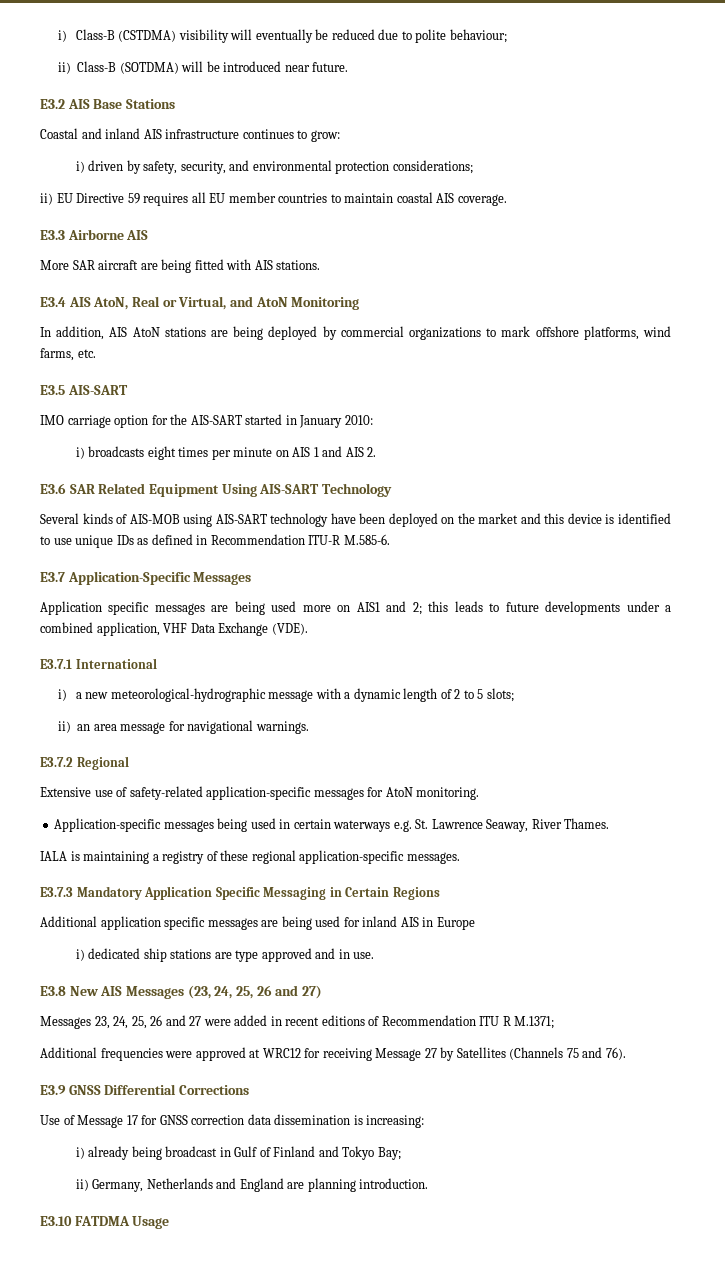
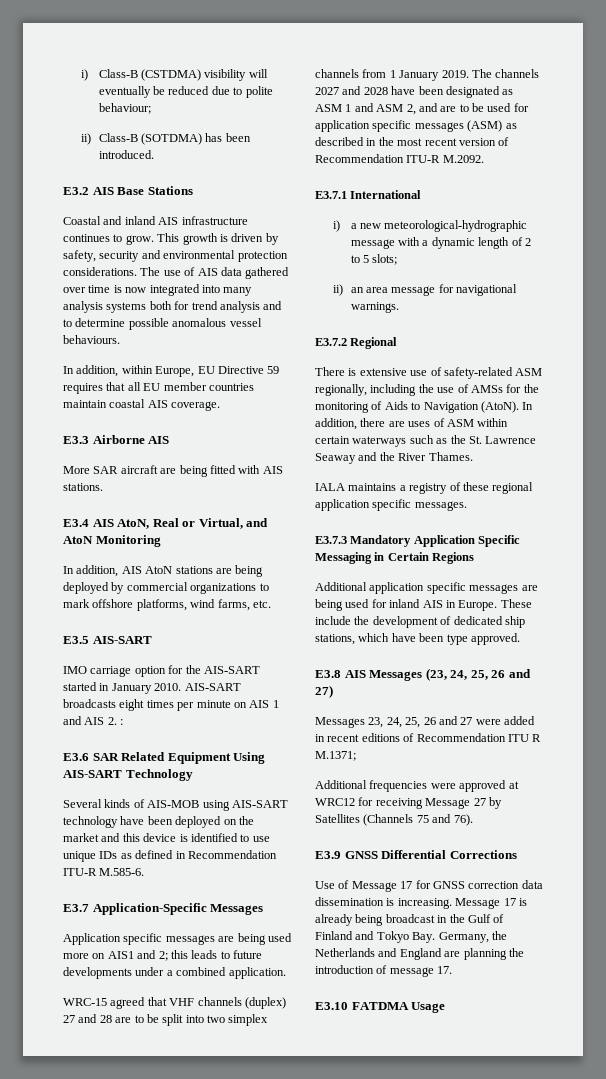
[181,61,349,72] will be introduced near future. -> [205,133,251,142] [98,150,154,159] has been introduced.
[310,130,340,142] [75,161,85,173] grow: // i) -> [125,233,228,245] grow. This growth is
[180,161,226,174] security, -> [99,251,140,262] security
[392,160,473,174] [40,193,53,205] considerations; // ii) -> [63,267,290,279] [63,284,253,296] [63,301,283,313] [63,318,262,330] [63,335,120,344] [63,365,195,377] considerations. The use of AIS data gathered over time is now integrated into many analysis systems both for trend analysis and to determine possible anomalous vessel behaviours. // In addition, within Europe,
(189, 199) none -> [106,382,126,391] that
[330,194,341,203] to -> (254, 387) none
[344,415,373,425] [75,447,85,459] 2010: // i) -> [154,683,241,691] 2010. AIS-SART
(377, 452) none -> [120,719,124,725] :
[96,622,308,636] application, VHF Data Exchange (VDE). -> [228,967,286,979] [63,997,286,1009] [63,1014,269,1026] [315,69,540,81] [315,86,514,98] [315,103,529,115] [315,120,517,132] [315,137,510,146] [315,154,484,163] application. // WRC-15 agreed that VHF channels (duplex) 27 and 28 are to be split into two simplex channels from 1 January 2019. The channels 2027 and 2028 have been designated as ASM 1 and ASM 2, and are to be used for application specific messages (ASM) as described in the most recent version of Recommendation ITU-R M.2092.
[40,786,480,800] [54,818,529,832] Extensive use of safety-related application-specific messages for AtoN monitoring. // Application-specific messages being used in certain waterways e.g. St. Lawrence Seaway, -> [315,367,543,379] [315,384,539,396] [315,401,534,413] [315,418,509,430] [315,435,537,447] [315,452,395,464] There is extensive use of safety-related ASM regionally, including the use of AMSs for the monitoring of Aids to Navigation (AtoN). In addition, there are uses of ASM within certain waterways such as the St. Lawrence Seaway and the
[70,851,150,864] is maintaining -> [348,483,397,491] maintains
[299,850,405,864] application-specific -> [315,499,412,511] application specific
[436,917,475,930] [75,948,375,962] Europe // i) dedicated ship stations are type approved and in use. -> [458,599,532,611] [315,616,525,628] [315,633,520,645] Europe. These include the development of dedicated ship stations, which have been type approved.
[69,986,98,996] New -> (341, 674) none
[366,1115,425,1128] [75,1147,85,1159] increasing: // i) -> [397,898,527,909] increasing. Message 17 is
(231, 1152) none -> [449,914,465,923] the
[377,1147,401,1160] [75,1179,144,1192] Bay; // ii) Germany, -> [412,931,507,943] Bay. Germany, the
[359,1178,429,1189] introduction. -> [508,948,524,957] [315,965,453,977] the introduction of message 17.

